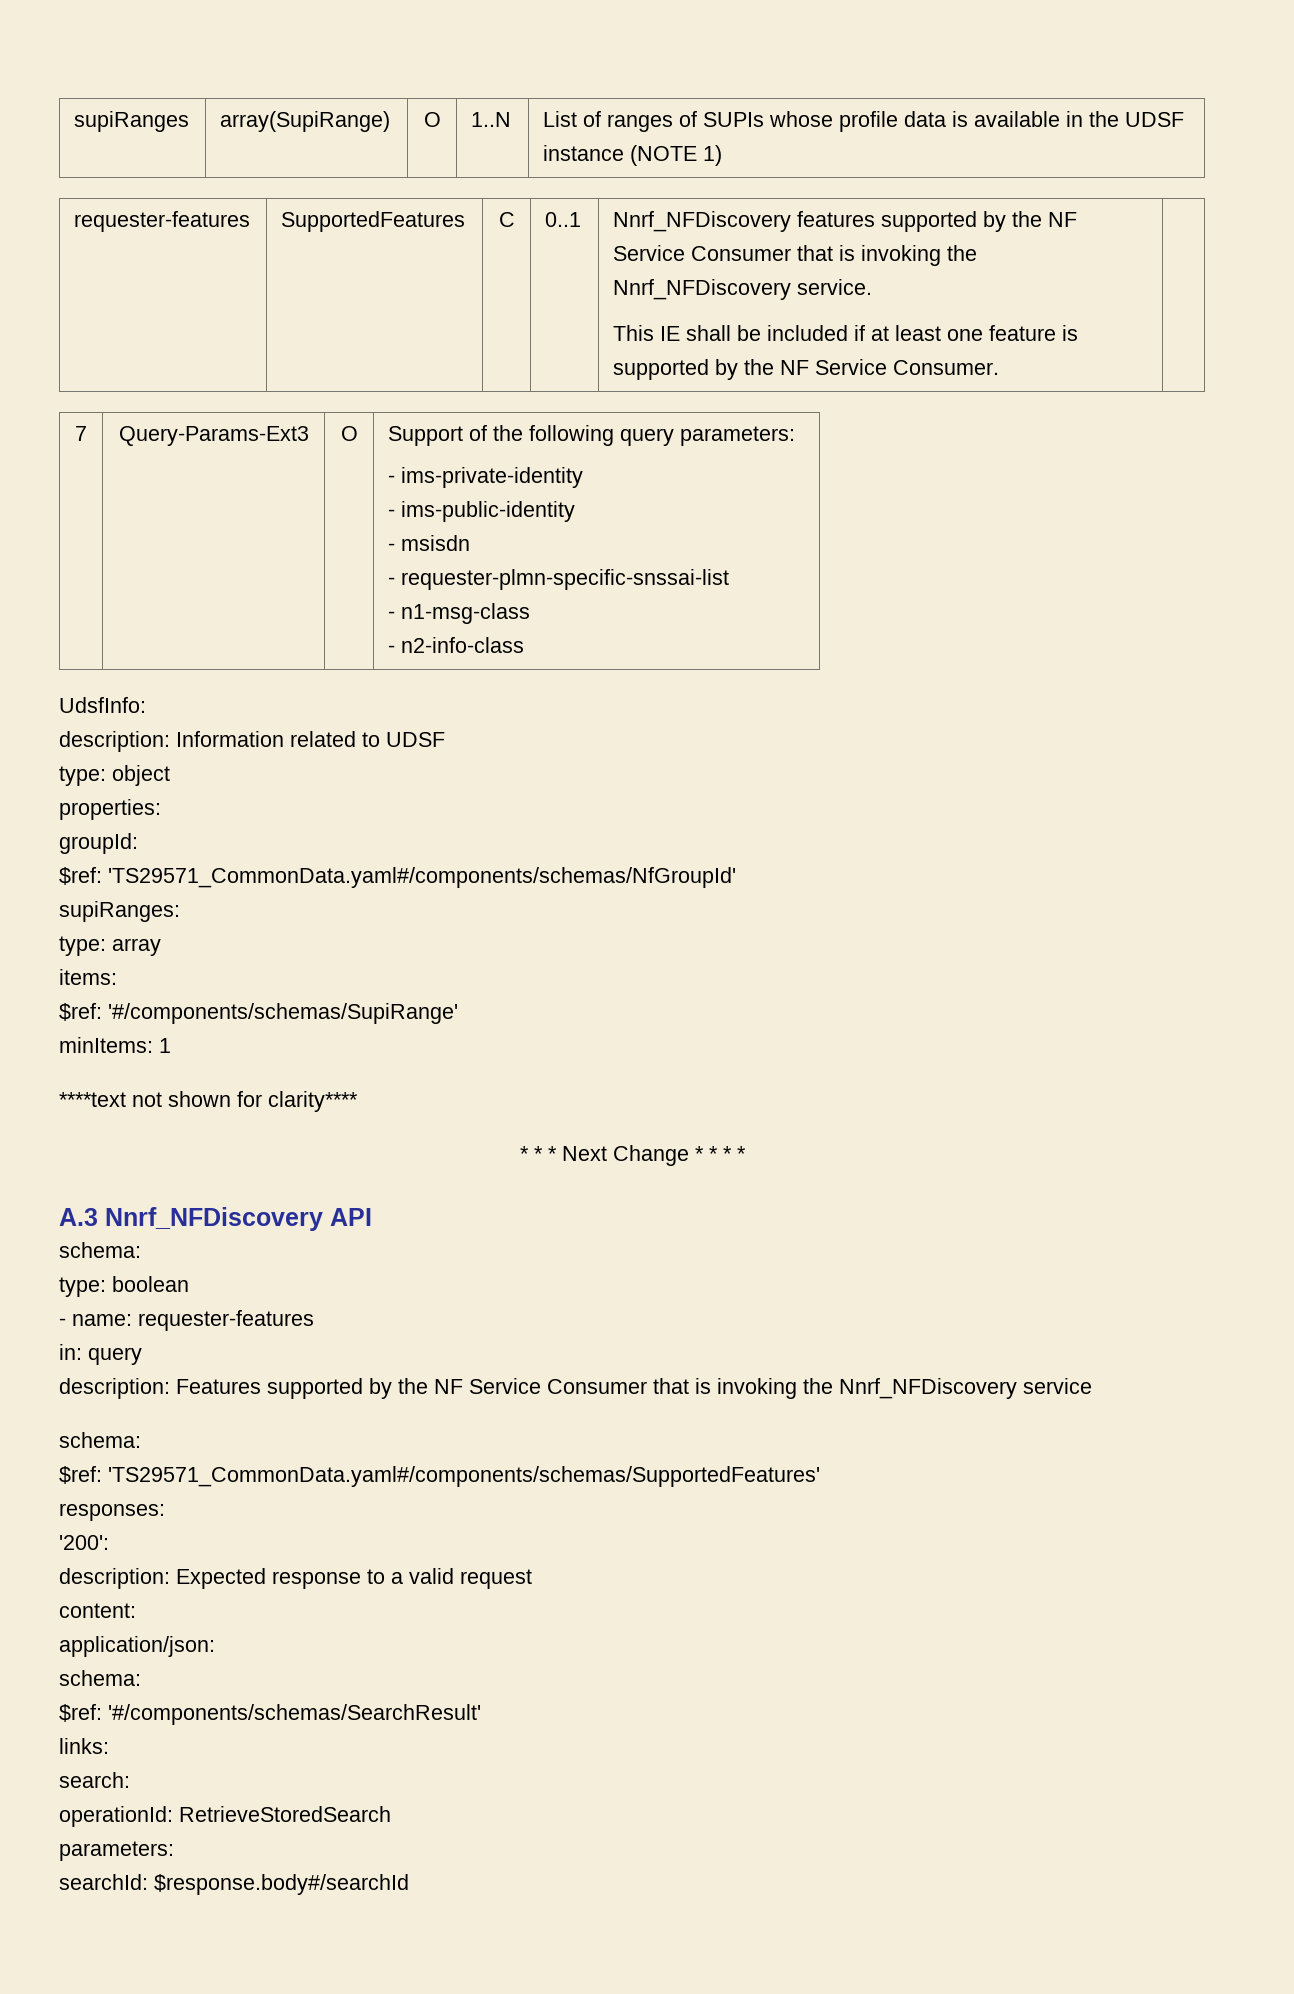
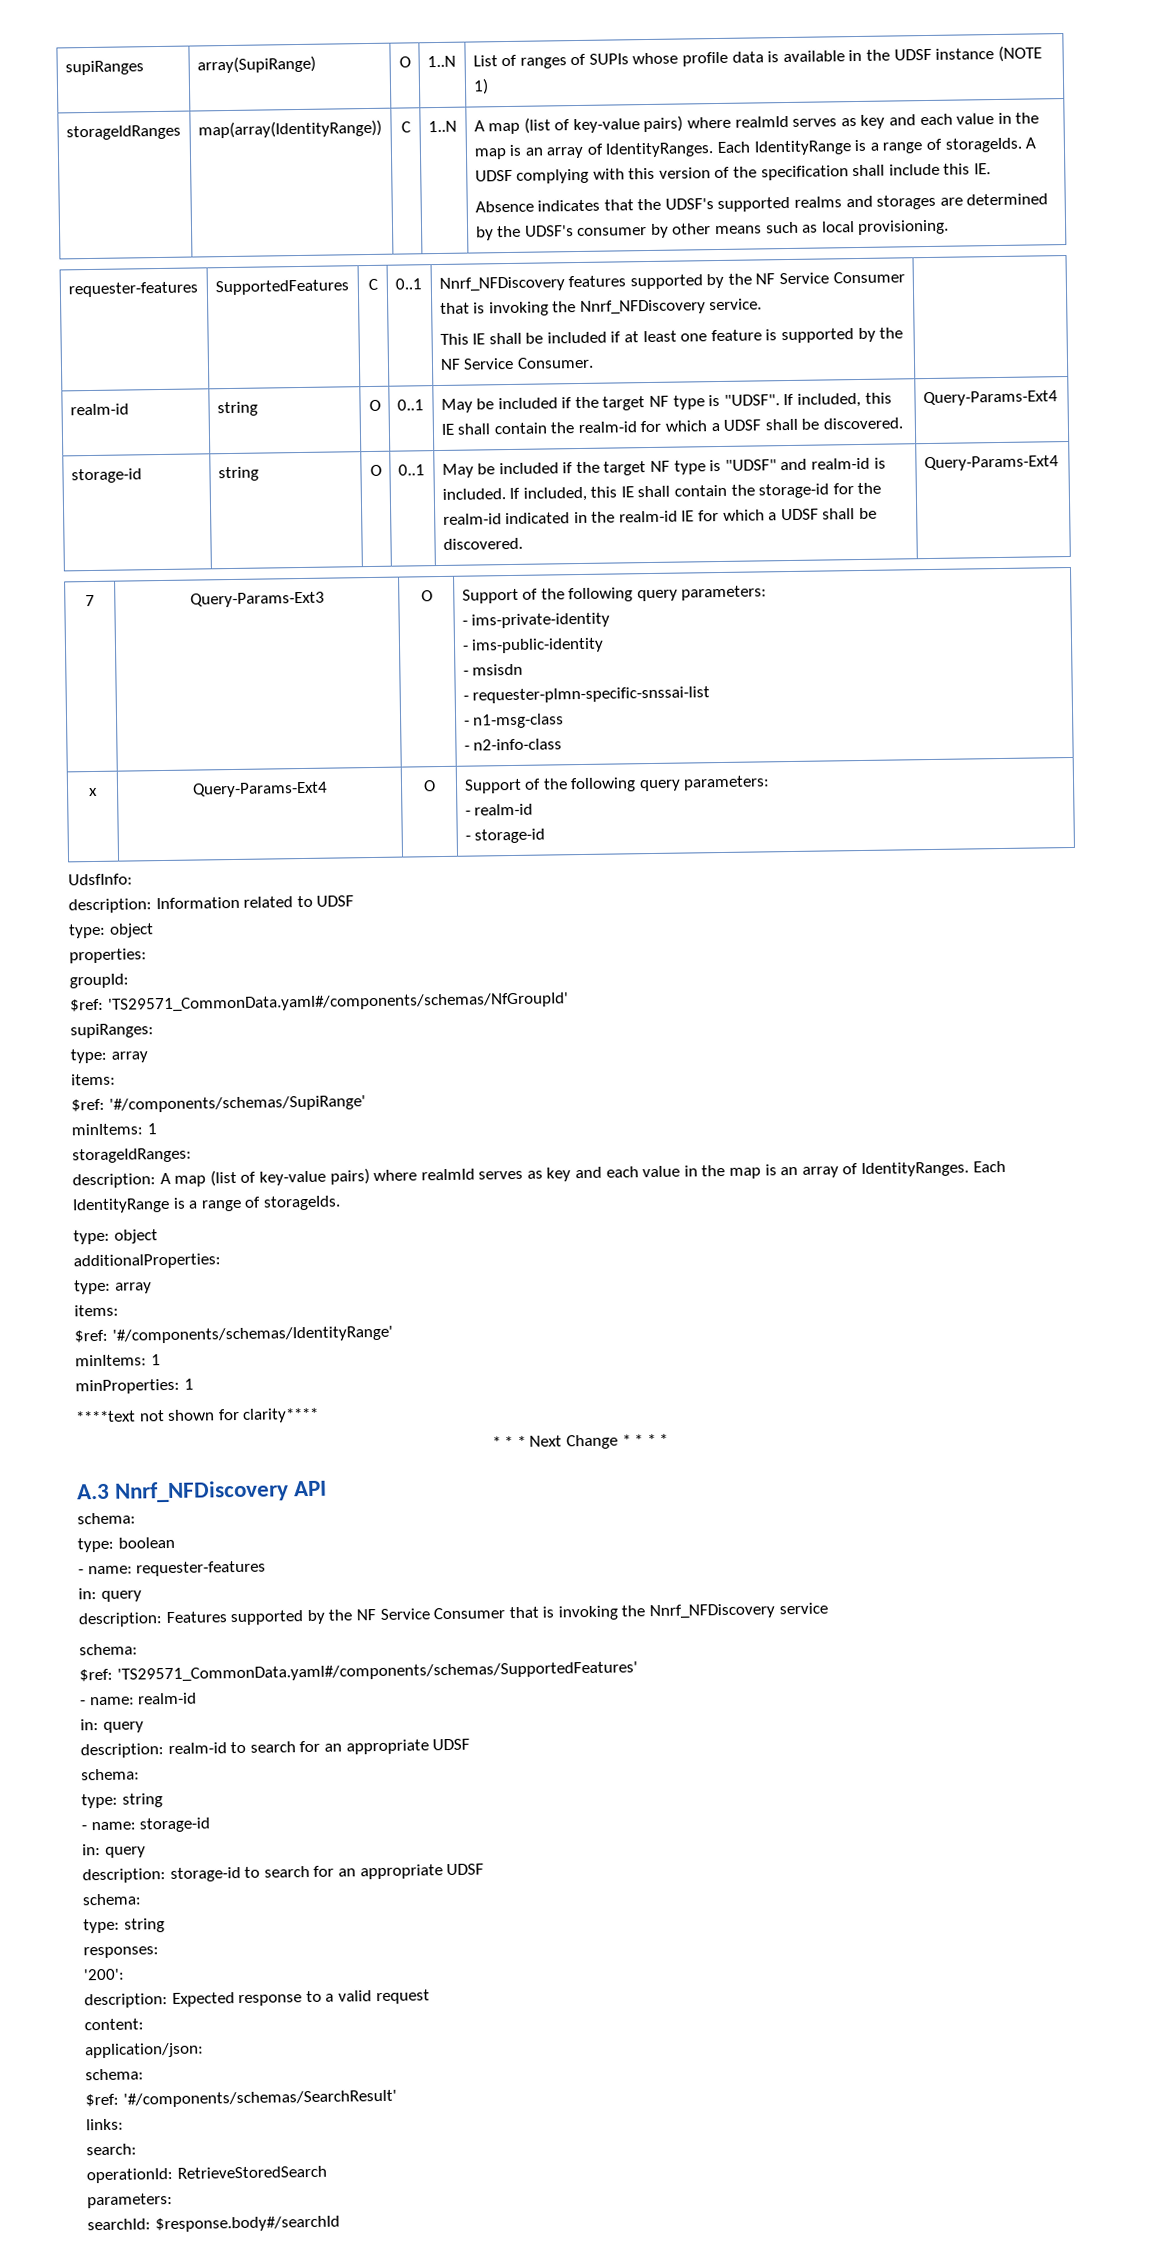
(723, 155) none -> [65,124,181,141] [197,119,382,139] [400,121,411,133] [427,120,457,133] [473,112,1040,135] [473,137,1037,160] [474,163,992,184] [474,193,1049,213] [475,219,950,241] // storageIdRanges | map(array(IdentityRange)) | C | 1..N | A map (list of key-value pairs) where realmId serves as key and each value in the map is an array of IdentityRanges. Each IdentityRange is a range of storageIds. A UDSF complying with this version of the specification shall include this IE. // Absence indicates that the UDSF's supported realms and storages are determined by the UDSF's consumer by other means such as local provisioning.
(1000, 367) none -> [69,403,129,416] [216,401,258,417] [368,399,381,412] [396,399,424,411] [440,392,892,413] [440,417,904,435] [922,390,1058,407] [70,468,142,484] [217,466,259,482] [369,464,382,477] [397,464,425,476] [441,457,886,478] [441,482,882,502] [442,507,878,525] [442,537,523,550] [923,455,1059,472] // realm-id | string | O | 0..1 | May be included if the target NF type is "UDSF". If included, this IE shall contain the realm-id for which a UDSF shall be discovered. | Query-Params-Ext4 // storage-id | string | O | 0..1 | May be included if the target NF type is "UDSF" and realm-id is included. If included, this IE shall contain the storage-id for the realm-id indicated in the realm-id IE for which a UDSF shall be discovered. | Query-Params-Ext4
(525, 645) none -> [89,787,98,797] [191,781,328,798] [422,780,436,792] [463,775,771,794] [464,803,534,816] [464,828,546,844] // x | Query-Params-Ext4 | O | Support of the following query parameters: // - realm-id // - storage-id
(171, 1045) none -> [72,1147,192,1164] [72,1160,1006,1189] [72,1195,341,1214] [73,1229,158,1245] [73,1253,221,1270] [74,1279,152,1295] [74,1304,119,1317] [74,1325,393,1344] [75,1354,161,1367] [75,1378,194,1395] // storageIdRanges: // description: A map (list of key-value pairs) where realmId serves as key and each value in the map is an array of IdentityRanges. Each IdentityRange is a range of storageIds. // type: object // additionalProperties: // type: array // items: // $ref: '#/components/schemas/IdentityRange' // minItems: 1 // minProperties: 1
(820, 1476) none -> [80,1692,198,1706] [80,1719,144,1733] [80,1738,471,1759] [81,1768,140,1781] [81,1793,163,1809] [81,1817,211,1833] [82,1844,146,1858] [82,1863,485,1884] [82,1893,141,1906] [83,1918,165,1934] // - name: realm-id // in: query // description: realm-id to search for an appropriate UDSF // schema: // type: string // - name: storage-id // in: query // description: storage-id to search for an appropriate UDSF // schema: // type: string

